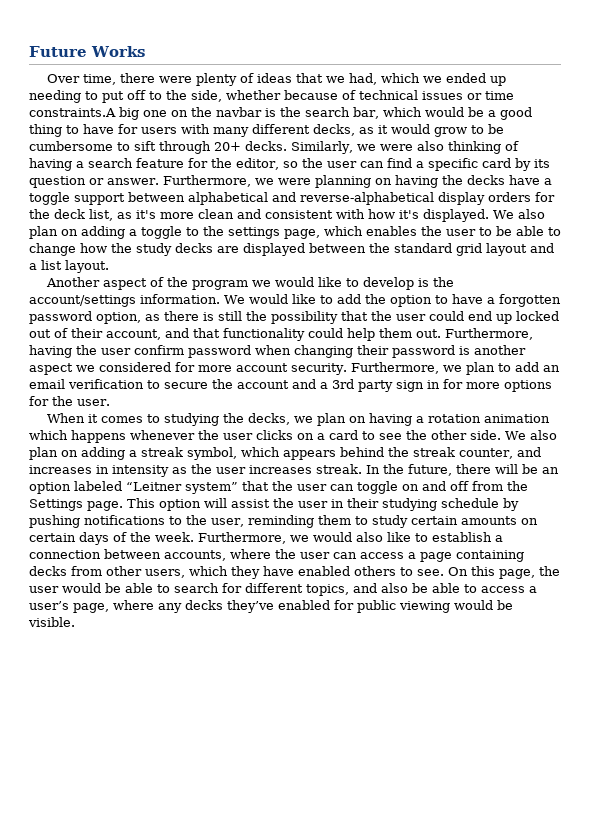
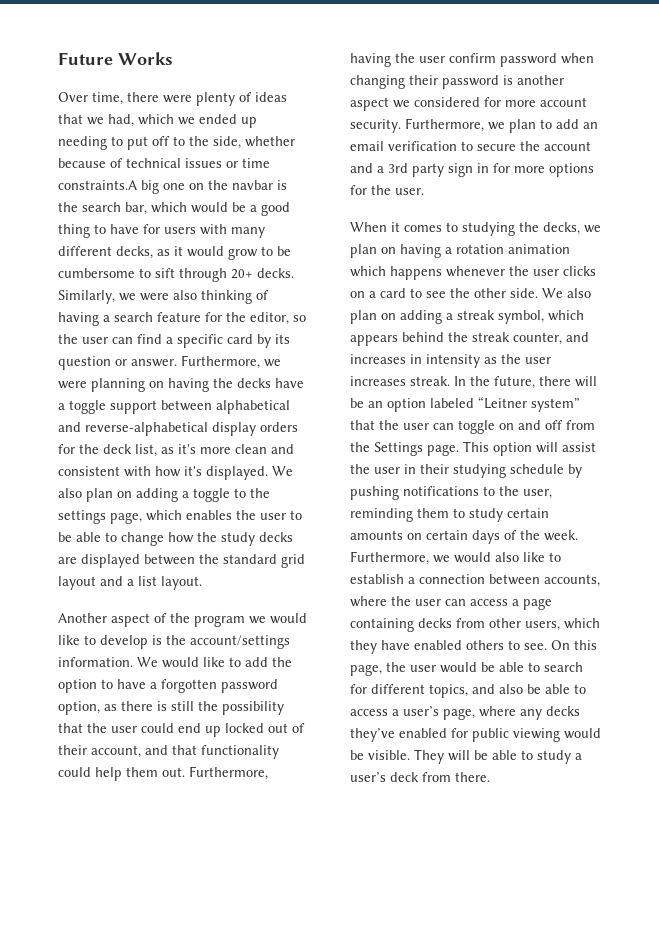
(75, 622) none -> [414,749,582,764] [350,772,490,782] They will be able to study a user’s deck from there.

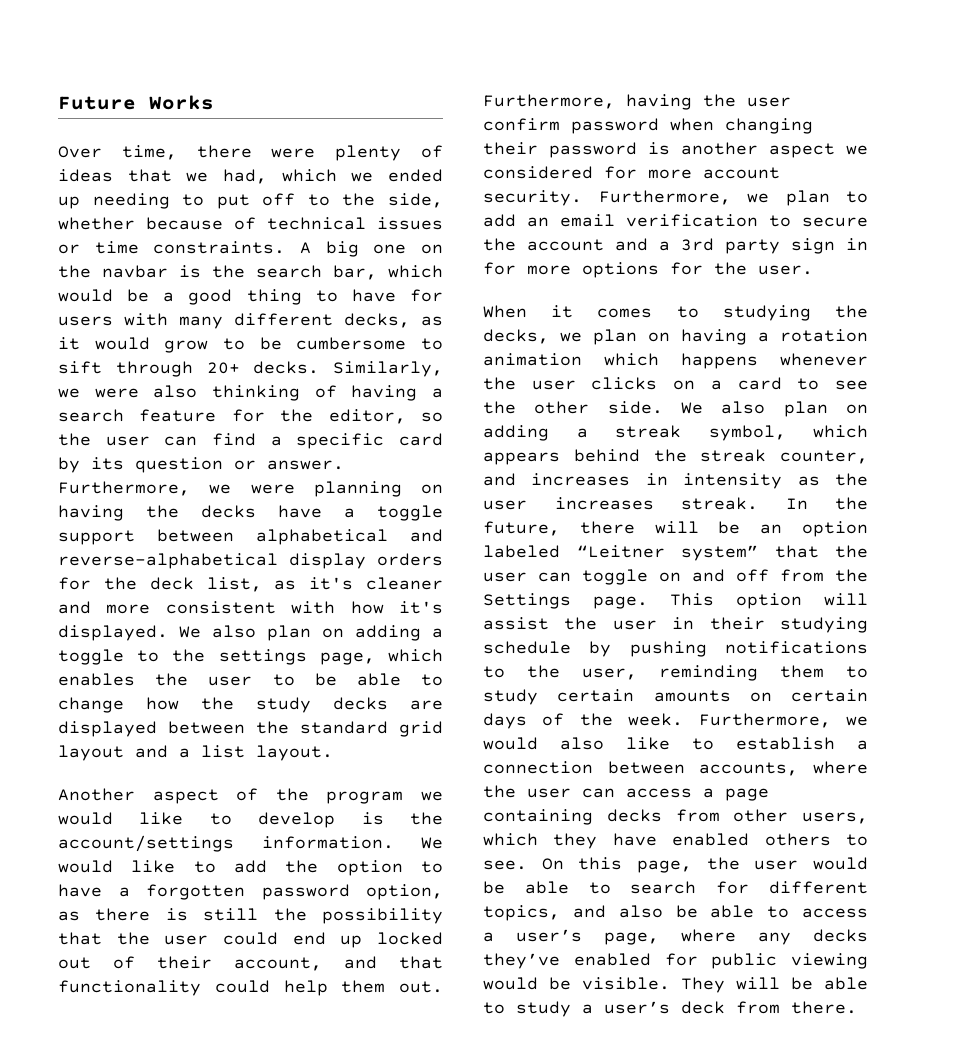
[58,180,137,190] constraints.A -> [153,241,311,254] constraints. A
[200,444,294,454] more clean and -> [366,577,444,590] [58,601,151,614] cleaner and more

